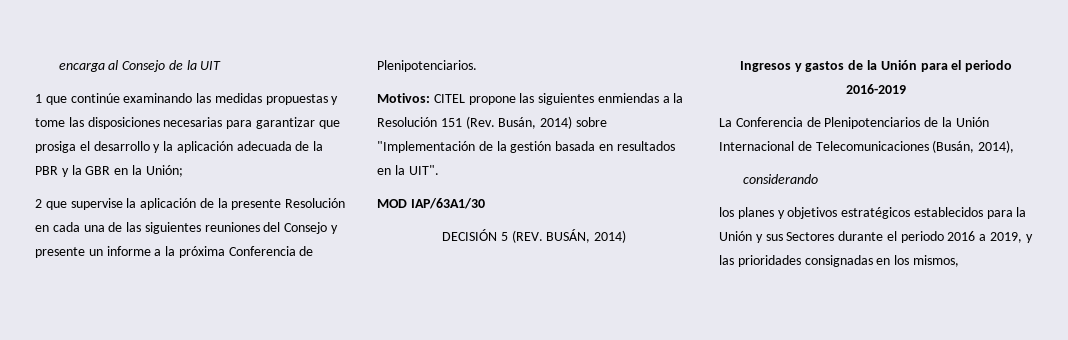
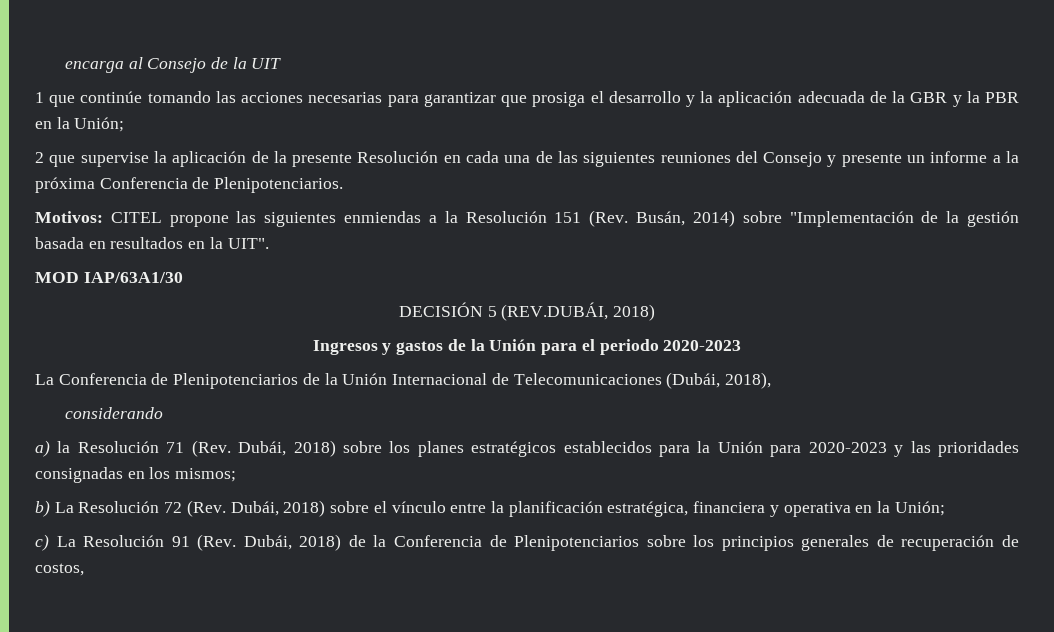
[123,93,339,105] [35,117,160,129] examinando las medidas propuestas y tome las disposiciones -> [147,91,304,103] tomando las acciones
[35,165,111,177] PBR y la GBR -> [910,91,1020,107] GBR y la PBR
[511,229,627,243] (REV. BUSÁN, 2014) -> [501,302,656,321] (REV.DUBÁI, 2018)
[846,84,906,94] 2016-2019 -> [663,340,742,351] 2020-2023
[932,140,1015,153] (Busán, 2014), -> [666,372,771,389] (Dubái, 2018),
[719,207,838,219] los planes y objetivos -> [35,440,464,457] a) la Resolución 71 (Rev. Dubái, 2018) sobre los planes
[755,231,1023,243] y sus Sectores durante el periodo 2016 a 2019, -> [770,442,887,457] para 2020-2023
[912,255,959,267] mismos, -> [175,468,237,482] [35,500,945,517] [35,534,1019,551] [35,563,84,576] mismos; // b) La Resolución 72 (Rev. Dubái, 2018) sobre el vínculo entre la planificación estratégica, financiera y operativa en la Unión; // c) La Resolución 91 (Rev. Dubái, 2018) de la Conferencia de Plenipotenciarios sobre los principios generales de recuperación de costos,

